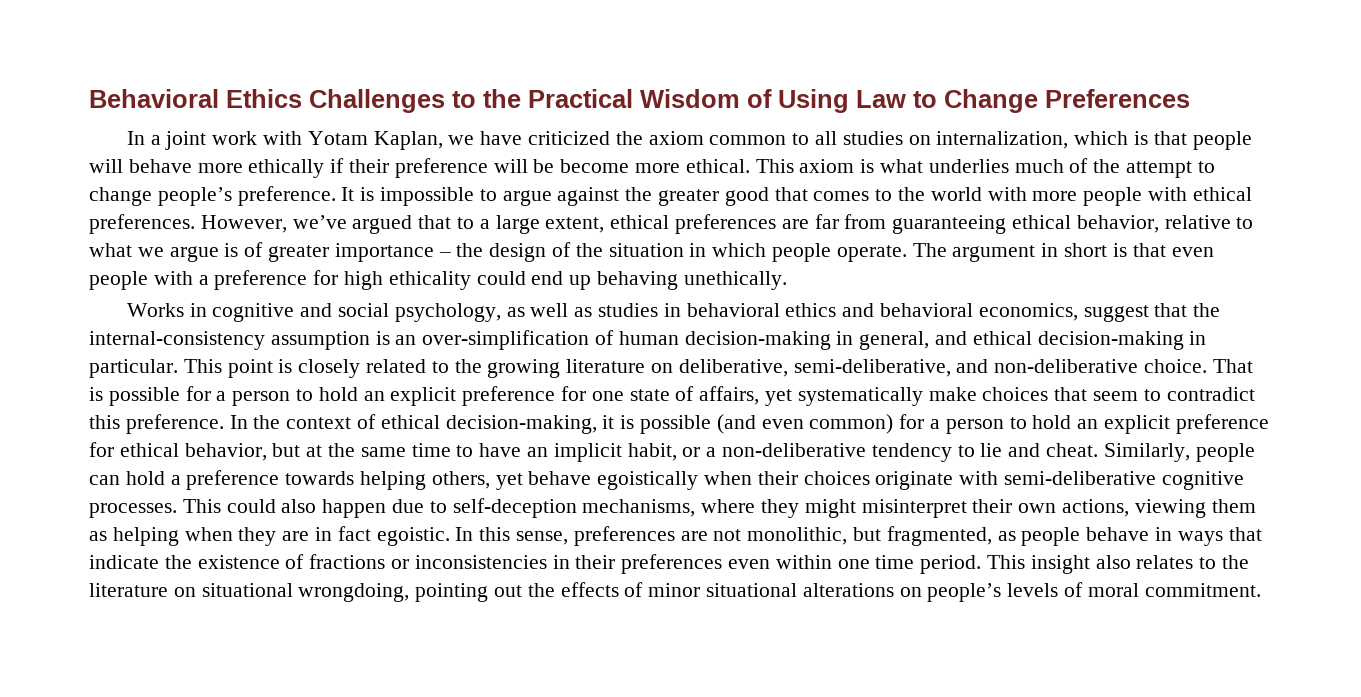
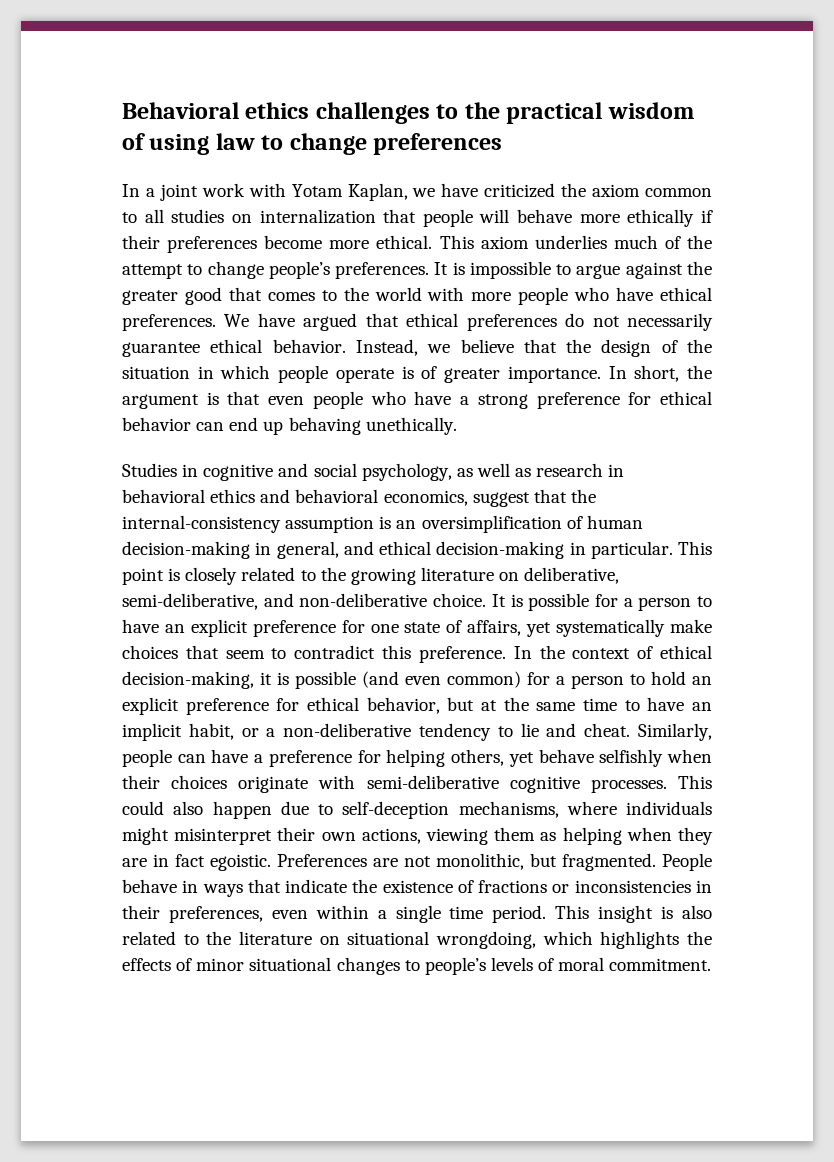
[226,89,1190,113] Ethics Challenges to the Practical Wisdom of Using Law to Change Preferences -> [245,102,694,124] [122,133,503,155] ethics challenges to the practical wisdom of using law to change preferences
[936,131,1148,149] internalization, which is -> [259,209,376,224] internalization
[394,158,555,178] preference will be -> [167,236,258,253] preferences
[860,159,924,173] is what -> (529, 242) none
[237,186,336,206] preference. -> [335,262,430,279] preferences.
[1148,187,1252,201] [89,214,1254,234] [89,242,451,262] with ethical preferences. However, we’ve argued that to a large extent, ethical preferences are far from guaranteeing ethical behavior, relative to what we argue is of greater importance – -> [574,287,712,301] [122,313,714,331] [122,339,557,357] who have ethical preferences. We have argued that ethical preferences do not necessarily guarantee ethical behavior. Instead, we believe that
[836,243,1214,262] [89,270,526,290] operate. The argument in short is that even people with a preference for high ethicality could -> [335,365,713,383] [122,391,713,409] [122,417,225,431] operate is of greater importance. In short, the argument is that even people who have a strong preference for ethical behavior can
[126,303,184,317] Works -> [122,463,177,477] Studies
[597,303,658,317] studies -> [536,463,604,477] research
[422,330,590,350] over-simplification -> [421,515,562,533] oversimplification
[1212,359,1253,373] That -> [491,594,506,607] It
[318,387,358,401] hold -> [122,619,159,633] have
[125,470,355,490] hold a preference towards -> [211,749,381,767] have a preference for
[597,471,699,490] egoistically -> [599,749,664,767] selfishly
[761,499,800,518] they -> [626,801,712,815] individuals
[455,526,675,546] In this sense, preferences -> [277,854,367,867] Preferences
[886,526,1081,546] fragmented, as people -> [562,853,712,871] fragmented. People
[621,554,723,574] preferences -> [168,906,263,923] preferences,
[837,559,870,569] one -> [377,905,441,923] a single
[1095,555,1194,569] also relates -> [661,905,712,919] [122,931,176,945] is also related
[415,583,523,602] pointing out -> [542,931,680,949] which highlights
[802,583,922,597] alterations on -> [336,957,420,975] changes to

